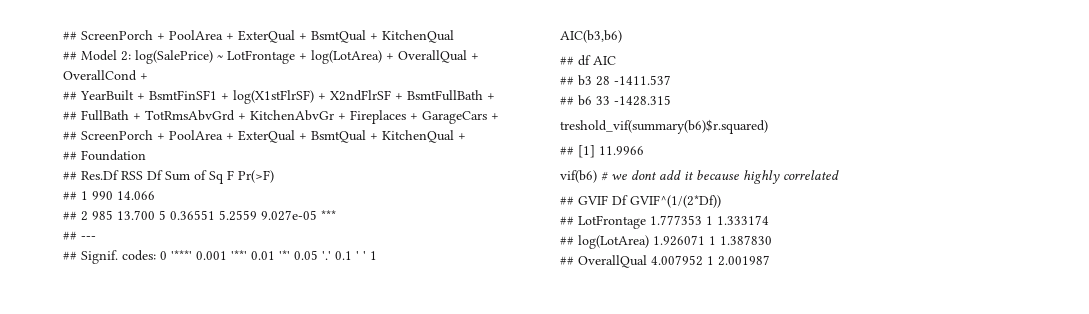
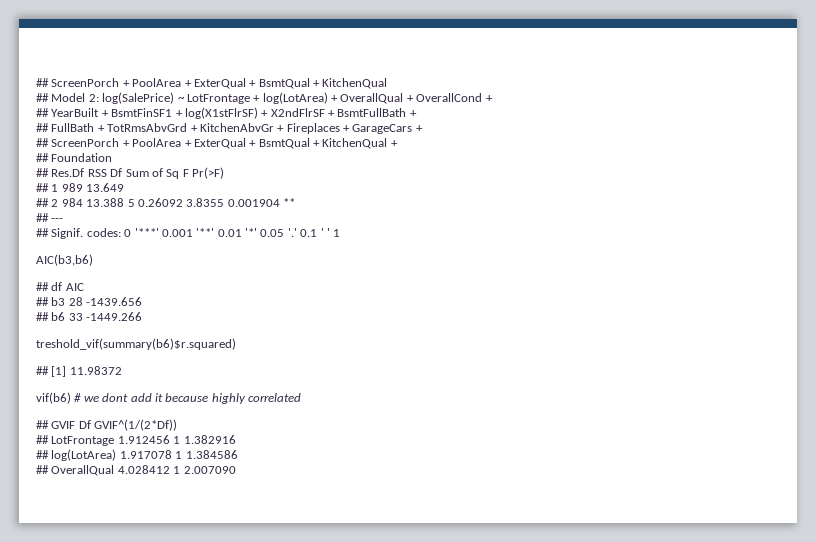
[92,191,155,200] 990 14.066 -> [61,183,125,192] 989 13.649
[92,210,336,221] 985 13.700 5 0.36551 5.2559 9.027e-05 *** -> [61,198,295,207] 984 13.388 5 0.26092 3.8355 0.001904 **
[614,75,671,85] -1411.537 -> [86,297,143,306] -1439.656
[614,95,671,106] -1428.315 -> [86,312,143,321] -1449.266
[599,146,644,155] 11.9966 -> [69,366,122,375] 11.98372
[650,215,769,225] 1.777353 1 1.333174 -> [117,435,236,444] 1.912456 1 1.382916
[653,235,772,246] 1.926071 1 1.387830 -> [119,450,238,459] 1.917078 1 1.384586
[651,255,770,266] 4.007952 1 2.001987 -> [117,465,236,474] 4.028412 1 2.007090

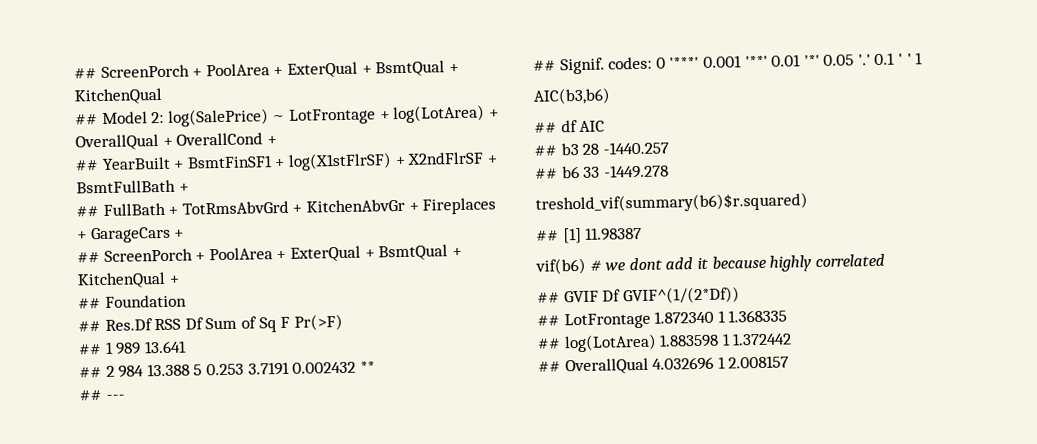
[86,183,125,192] 13.649 -> [143,340,187,354] 13.641
[137,198,280,207] 0.26092 3.8355 0.001904 -> [205,361,357,376] 0.253 3.7191 0.002432
[86,297,143,306] -1439.656 -> [602,141,669,155] -1440.257
[86,312,143,321] -1449.266 -> [603,164,669,179] -1449.278
[69,366,122,375] 11.98372 -> [585,226,643,241] 11.98387
[117,435,236,444] 1.912456 1 1.382916 -> [654,309,788,324] 1.872340 1 1.368335
[119,450,238,459] 1.917078 1 1.384586 -> [659,332,793,348] 1.883598 1 1.372442
[117,465,236,474] 4.028412 1 2.007090 -> [652,355,790,371] 4.032696 1 2.008157

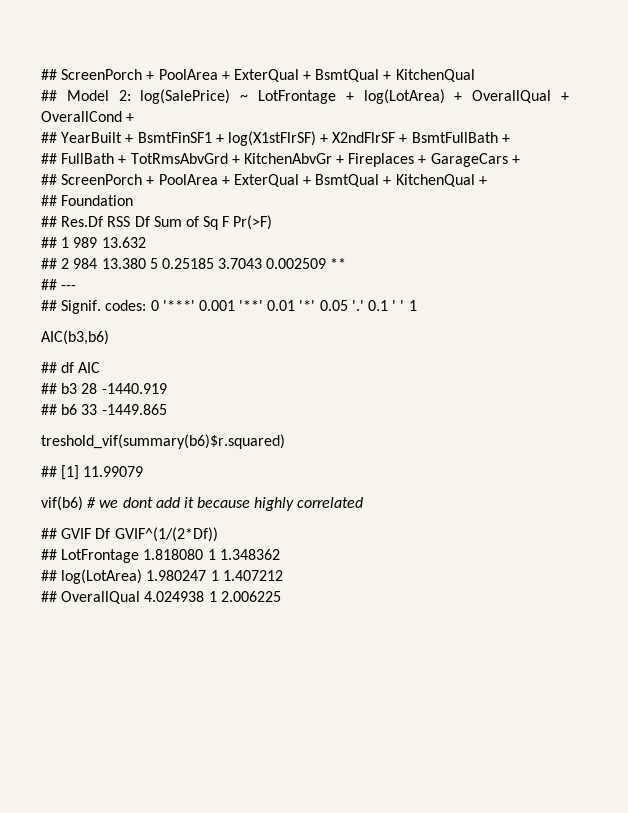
[143,340,187,354] 13.641 -> [101,237,146,248] 13.632
[146,361,357,377] 13.388 5 0.253 3.7191 0.002432 -> [101,258,327,269] 13.380 5 0.25185 3.7043 0.002509
[602,141,669,155] -1440.257 -> [101,383,167,394] -1440.919
[603,164,669,179] -1449.278 -> [101,404,167,415] -1449.865
[585,226,643,241] 11.98387 -> [83,466,144,477] 11.99079
[654,309,788,324] 1.872340 1 1.368335 -> [143,549,280,560] 1.818080 1 1.348362
[659,332,793,348] 1.883598 1 1.372442 -> [146,570,283,581] 1.980247 1 1.407212
[652,355,790,371] 4.032696 1 2.008157 -> [144,591,281,602] 4.024938 1 2.006225

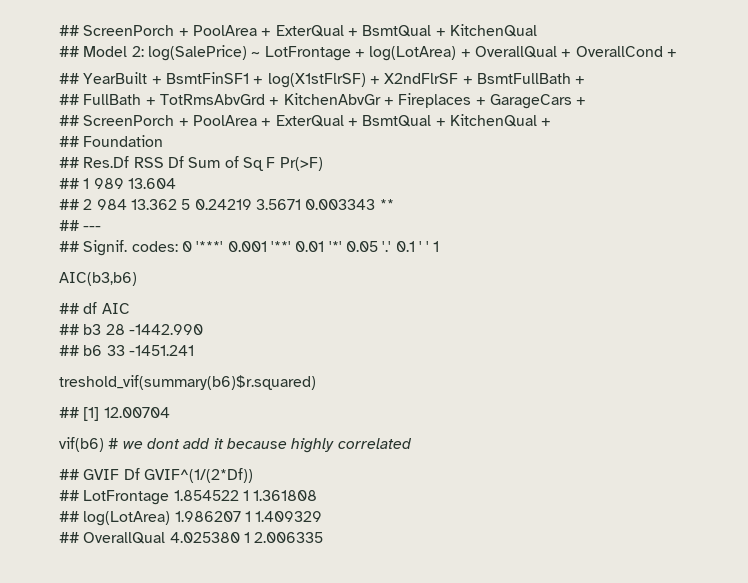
[101,237,146,248] 13.632 -> [127,178,176,189] 13.604
[101,258,327,269] 13.380 5 0.25185 3.7043 0.002509 -> [130,199,376,210] 13.362 5 0.24219 3.5671 0.003343
[101,383,167,394] -1440.919 -> [128,324,203,335] -1442.990
[101,404,167,415] -1449.865 -> [128,345,194,356] -1451.241
[83,466,144,477] 11.99079 -> [103,407,170,418] 12.00704
[143,549,280,560] 1.818080 1 1.348362 -> [173,490,318,501] 1.854522 1 1.361808
[146,570,283,581] 1.980247 1 1.407212 -> [174,511,323,522] 1.986207 1 1.409329
[144,591,281,602] 4.024938 1 2.006225 -> [169,532,324,543] 4.025380 1 2.006335

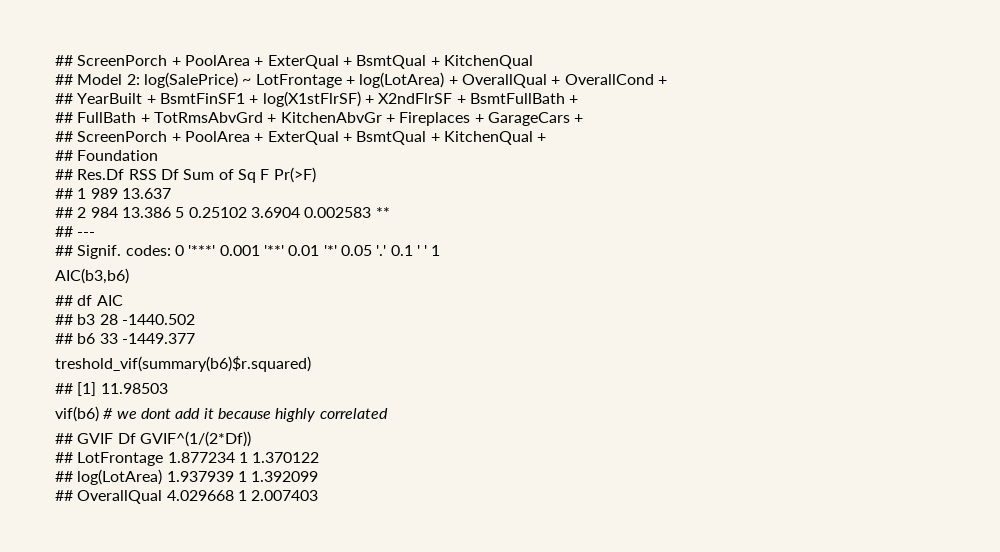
[127,178,176,189] 13.604 -> [121,188,171,199] 13.637
[130,199,376,210] 13.362 5 0.24219 3.5671 0.003343 -> [121,207,372,218] 13.386 5 0.25102 3.6904 0.002583
[128,324,203,335] -1442.990 -> [121,314,195,325] -1440.502
[128,345,194,356] -1451.241 -> [121,333,195,344] -1449.377
[103,407,170,418] 12.00704 -> [100,383,168,394] 11.98503
[173,490,318,501] 1.854522 1 1.361808 -> [167,452,320,463] 1.877234 1 1.370122
[174,511,323,522] 1.986207 1 1.409329 -> [166,471,319,482] 1.937939 1 1.392099
[169,532,324,543] 4.025380 1 2.006335 -> [166,490,319,501] 4.029668 1 2.007403

